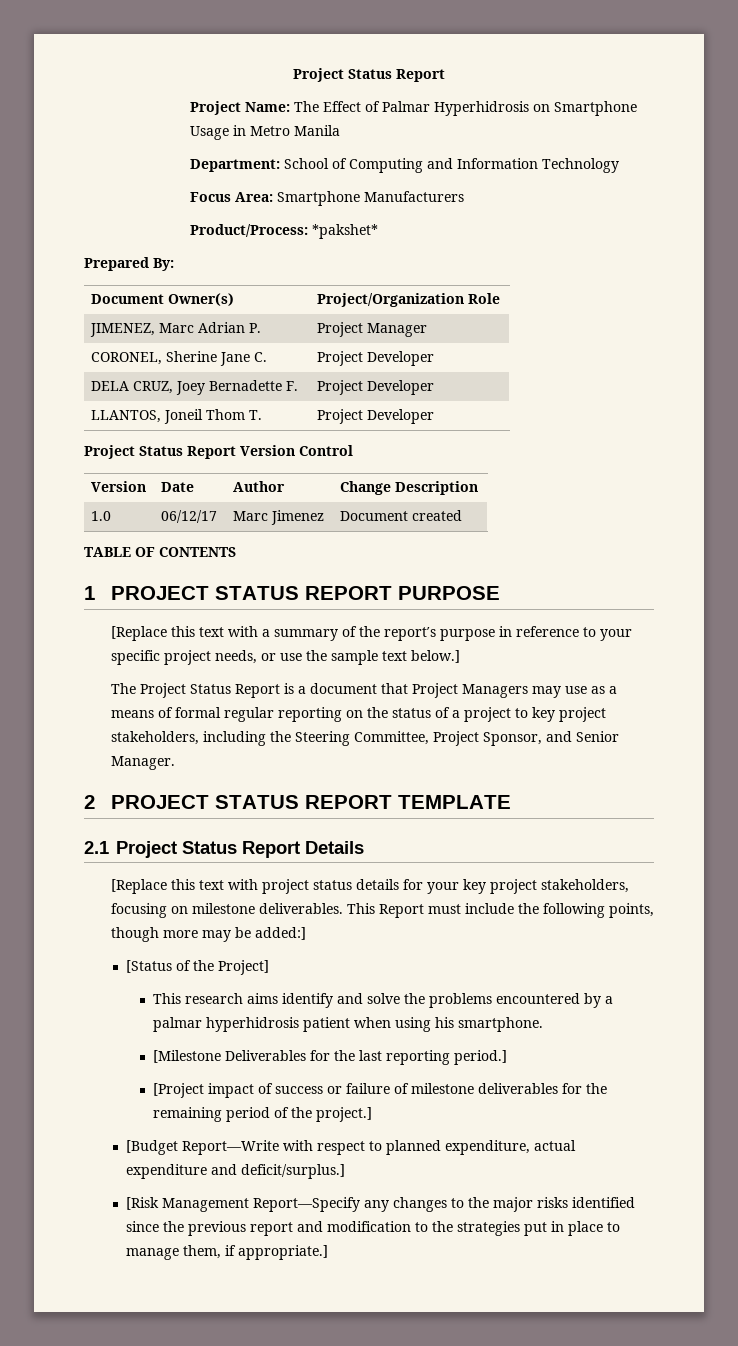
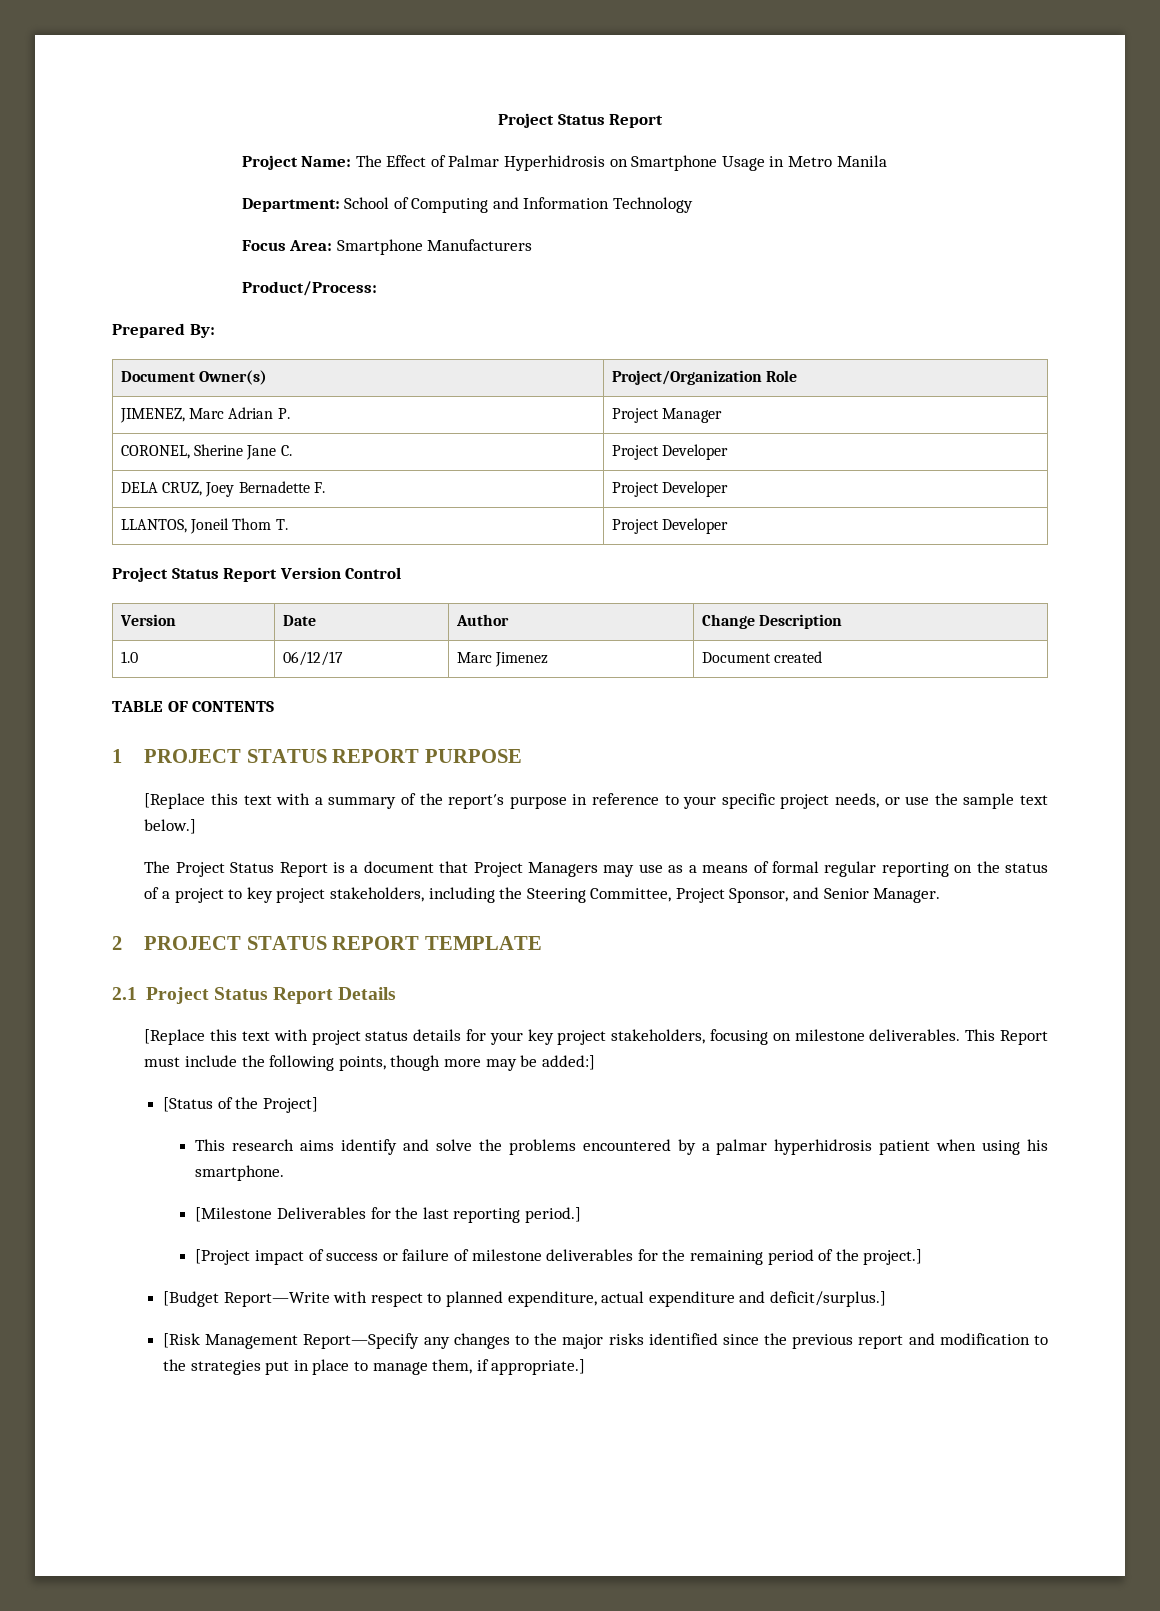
[312,224,379,239] *pakshet* -> (377, 288) none

